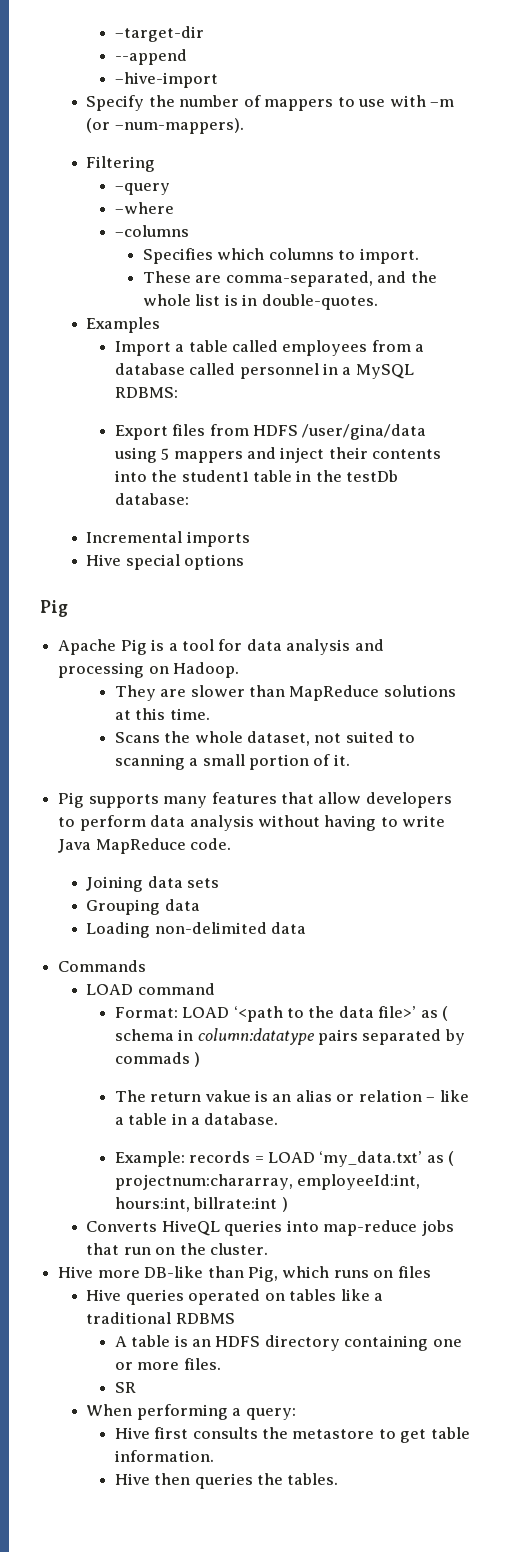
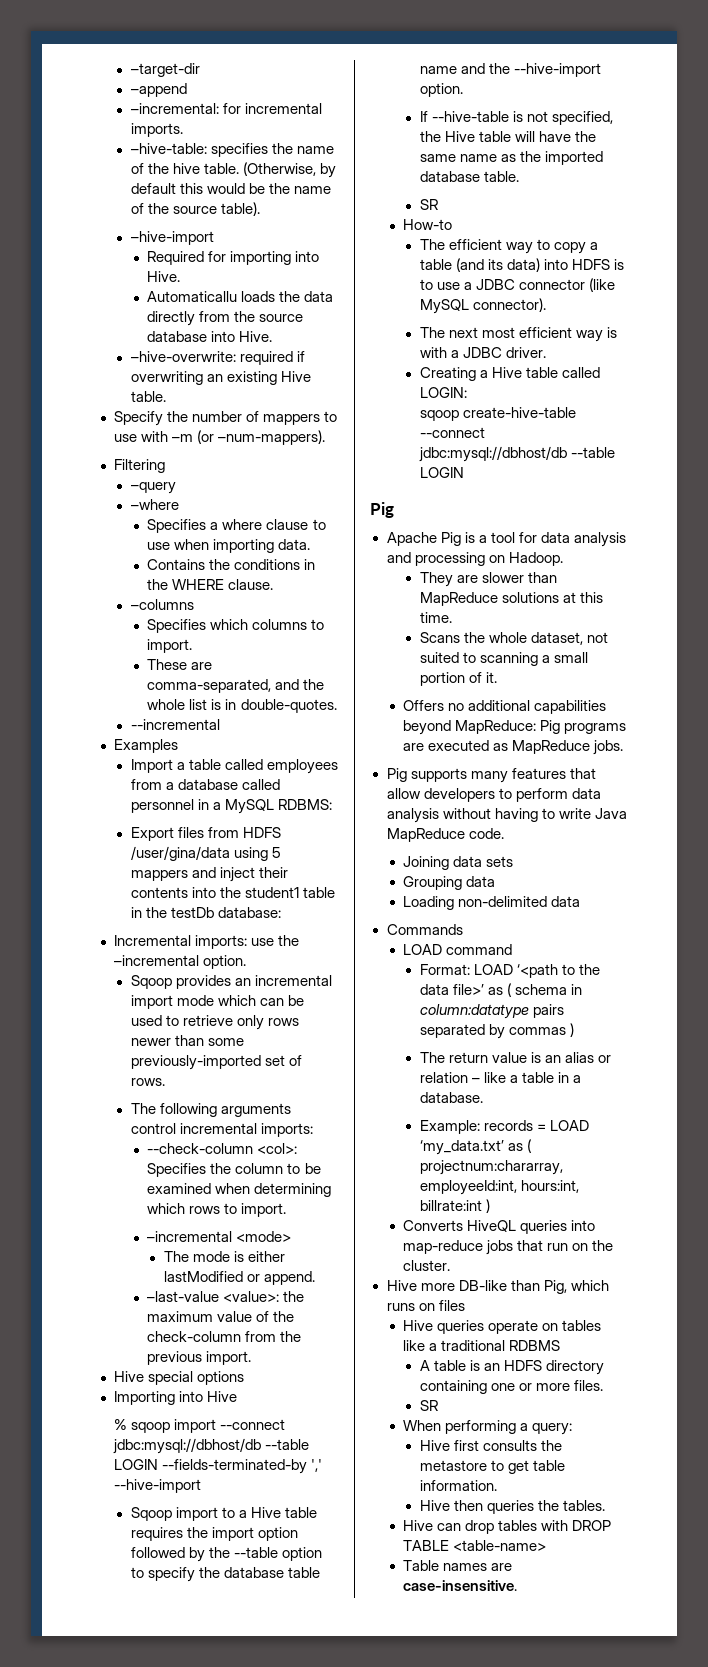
[114,49,187,65] [114,72,218,88] --append // –hive-import -> [130,83,187,97] [130,103,322,114] [130,123,183,137] [130,143,334,157] [130,162,336,178] [130,183,331,194] [130,202,260,216] [130,231,214,245] [147,251,320,265] [147,271,181,282] [147,291,334,302] [147,311,304,326] [147,331,273,342] [130,351,305,365] [130,371,311,385] [130,391,166,402] –append // –incremental: for incremental imports. // –hive-table: specifies the name of the hive table. (Otherwise, by default this would be the name of the source table). // –hive-import // Required for importing into Hive. // Automaticallu loads the data directly from the source database into Hive. // –hive-overwrite: required if overwriting an existing Hive table.
(174, 208) none -> [147,519,326,533] [147,539,311,553] [147,559,316,570] [147,579,274,590] // Specifies a where clause to use when importing data. // Contains the conditions in the WHERE clause.
(378, 302) none -> [130,719,220,730] // --incremental
[186,531,250,547] [86,554,245,570] imports // Hive special options -> [195,935,300,949] [114,955,247,969] [130,975,332,989] [130,995,304,1009] [130,1015,299,1030] [130,1035,244,1046] [130,1055,302,1070] [130,1078,165,1086] [130,1103,291,1117] [130,1123,313,1137] [147,1143,298,1154] [147,1163,321,1177] [147,1183,332,1197] [147,1203,287,1217] [147,1231,292,1242] [163,1251,286,1262] [163,1271,316,1285] [147,1291,305,1302] [147,1311,295,1322] [147,1331,302,1342] [147,1351,252,1365] [114,1371,245,1385] [114,1391,238,1405] [114,1419,286,1433] [113,1438,310,1454] [114,1459,323,1474] [114,1479,202,1493] [130,1507,317,1521] [130,1527,298,1541] [130,1547,322,1562] [130,1567,320,1582] [419,63,601,77] [419,83,463,97] [419,111,613,125] [419,131,596,142] [419,151,603,165] [419,171,519,182] [419,199,438,210] [403,219,453,230] [419,239,598,254] [419,258,625,272] [419,278,615,292] [419,298,546,314] [419,327,617,342] [419,347,546,358] [419,367,600,381] [419,387,467,398] [419,407,576,421] [419,427,485,438] [418,446,615,462] [419,467,464,478] imports: use the –incremental option. // Sqoop provides an incremental import mode which can be used to retrieve only rows newer than some previously-imported set of rows. // The following arguments control incremental imports: // --check-column <col>: Specifies the column to be examined when determining which rows to import. // –incremental <mode> // The mode is either lastModified or append. // –last-value <value>: the maximum value of the check-column from the previous import. // Hive special options // Importing into Hive // % sqoop import --connect jdbc:mysql://dbhost/db --table LOGIN --fields-terminated-by ',' --hive-import // Sqoop import to a Hive table requires the import option followed by the --table option to specify the database table name and the --hive-import option. // If --hive-table is not specified, the Hive table will have the same name as the imported database table. // SR // How-to // The efficient way to copy a table (and its data) into HDFS is to use a JDBC connector (like MySQL connector). // The next most efficient way is with a JDBC driver. // Creating a Hive table called LOGIN: // sqoop create-hive-table --connect jdbc:mysql://dbhost/db --table LOGIN
(350, 760) none -> [403,700,607,714] [403,720,627,735] [403,740,624,755] // Offers no additional capabilities beyond MapReduce: Pig programs are executed as MapReduce jobs.
[114,1052,190,1064] commads -> [508,1027,566,1035] commas
[204,1090,251,1102] vakue -> [491,1052,527,1063] value
[188,1289,261,1305] operated -> [488,1320,539,1334] operate
(339, 1479) none -> [403,1520,612,1534] [403,1540,547,1551] [403,1560,513,1571] [403,1580,518,1591] // Hive can drop tables with DROP TABLE <table-name> // Table names are case-insensitive.

